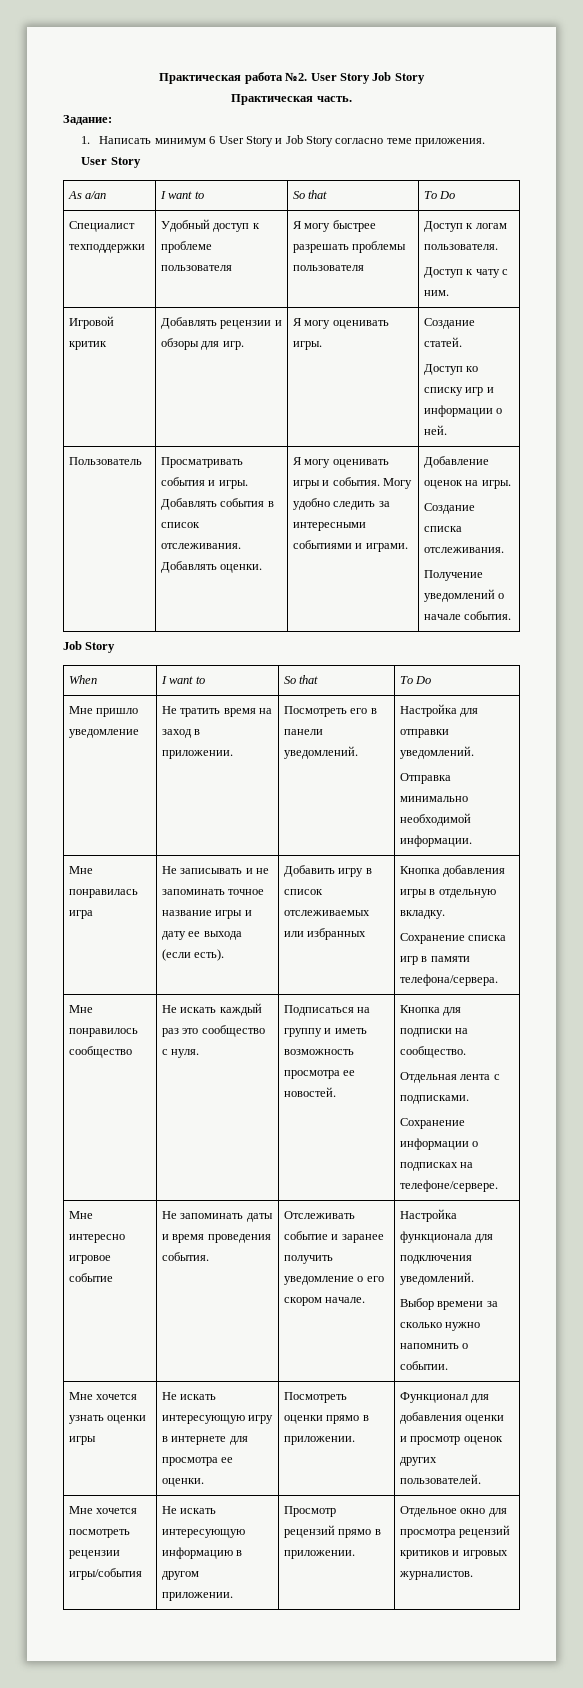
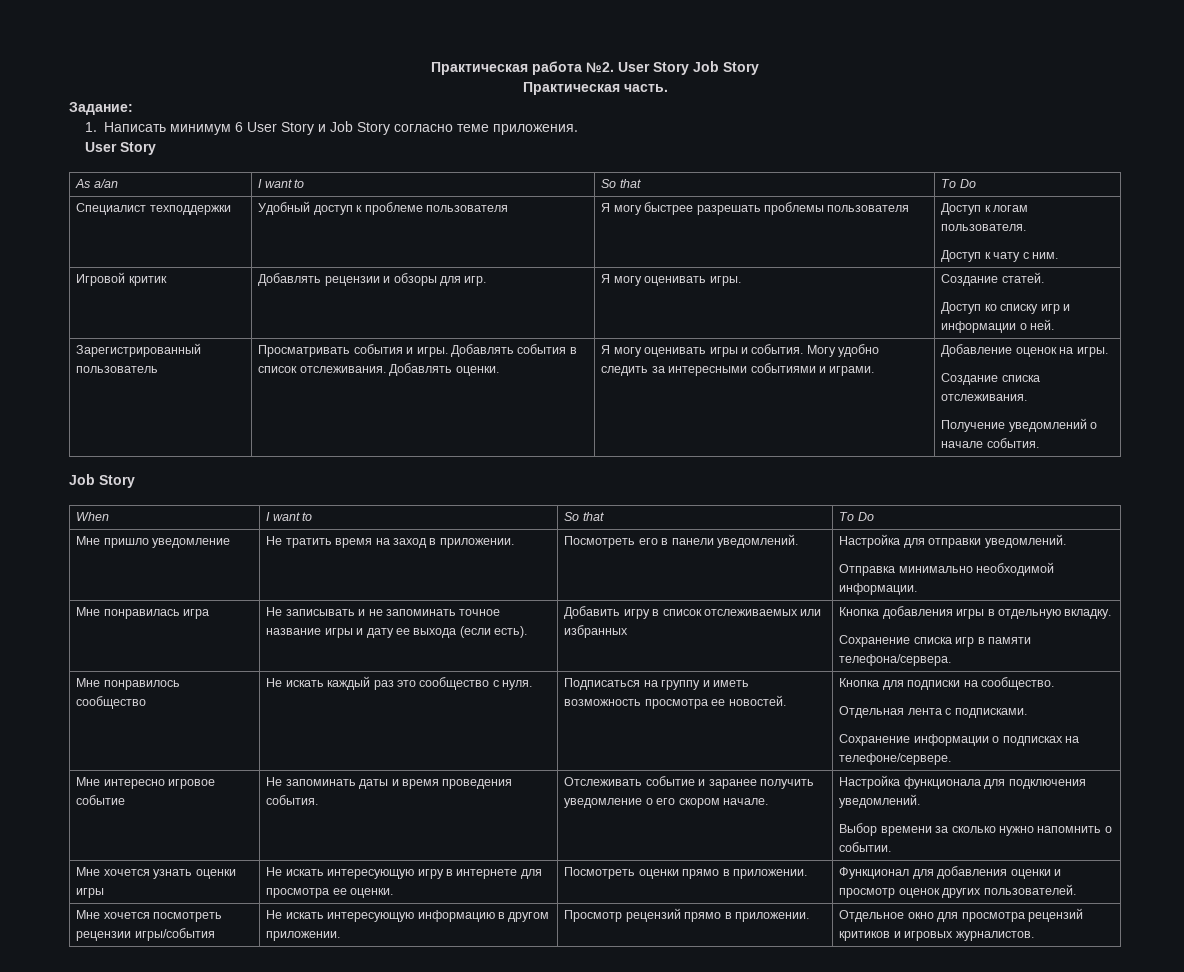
[68,457,142,465] Пользователь -> [76,343,202,357] [76,366,159,373] Зарегистрированный пользователь

